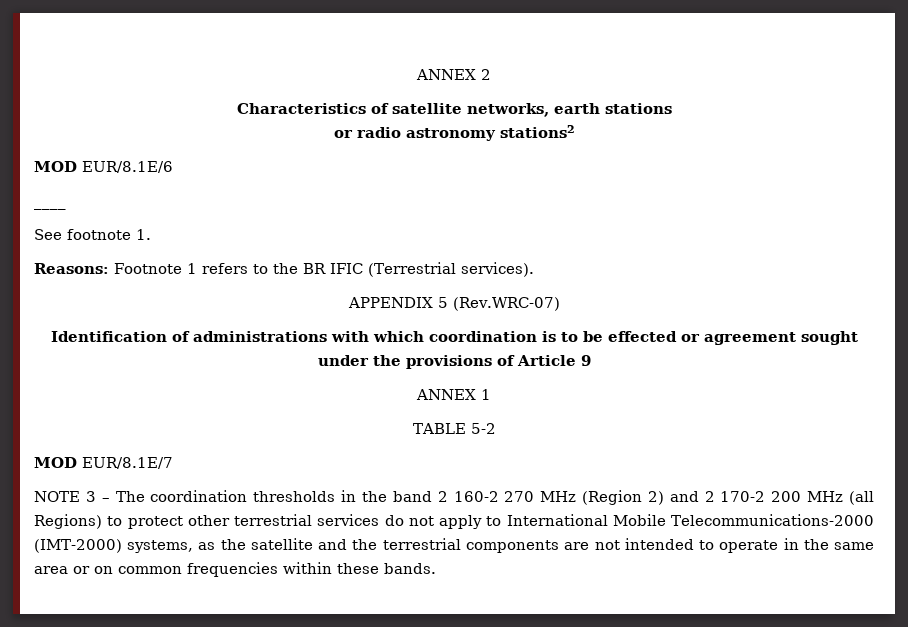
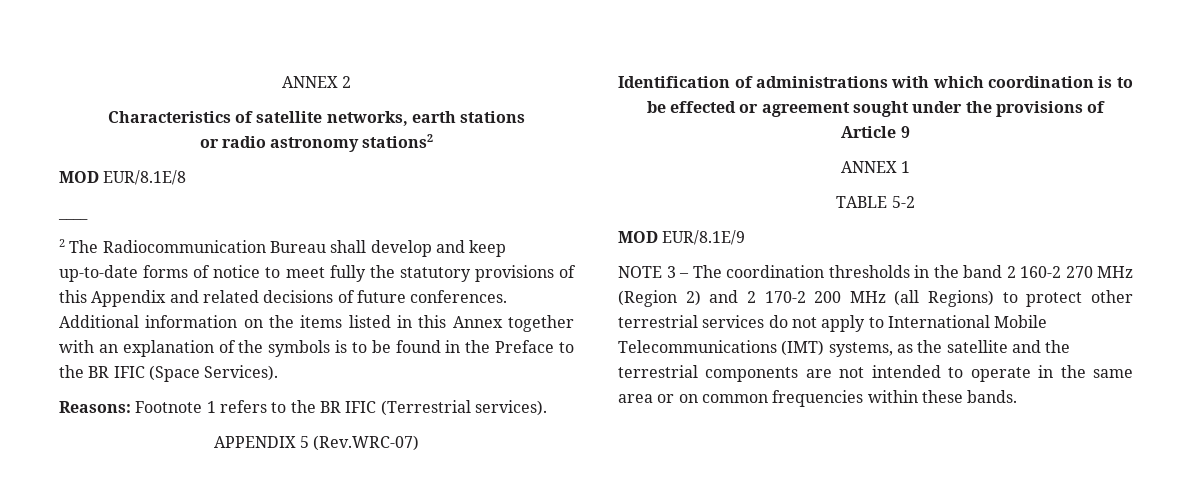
[82,161,173,173] EUR/8.1E/6 -> [103,170,187,185] EUR/8.1E/8
[34,229,151,240] See footnote 1. -> [59,239,507,257] [59,265,577,282] [59,290,508,307] [59,315,574,332] [59,340,575,357] [59,365,279,382] 2 The Radiocommunication Bureau shall develop and keep up-to-date forms of notice to meet fully the statutory provisions of this Appendix and related decisions of future conferences. Additional information on the items listed in this Annex together with an explanation of the symbols is to be found in the Preface to the BR IFIC (Space Services).
[82,457,173,469] EUR/8.1E/7 -> [662,230,746,245] EUR/8.1E/9
[671,514,875,526] [34,539,122,553] Telecommunications-2000 (IMT-2000) -> [618,340,825,356] Telecommunications (IMT)

